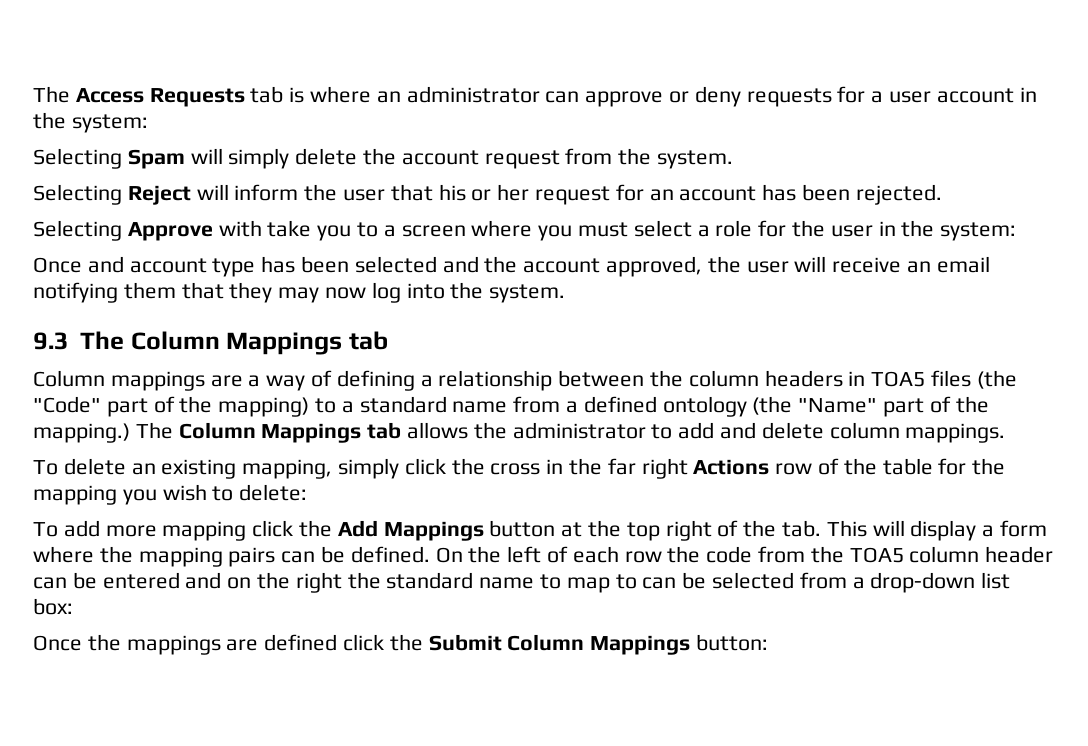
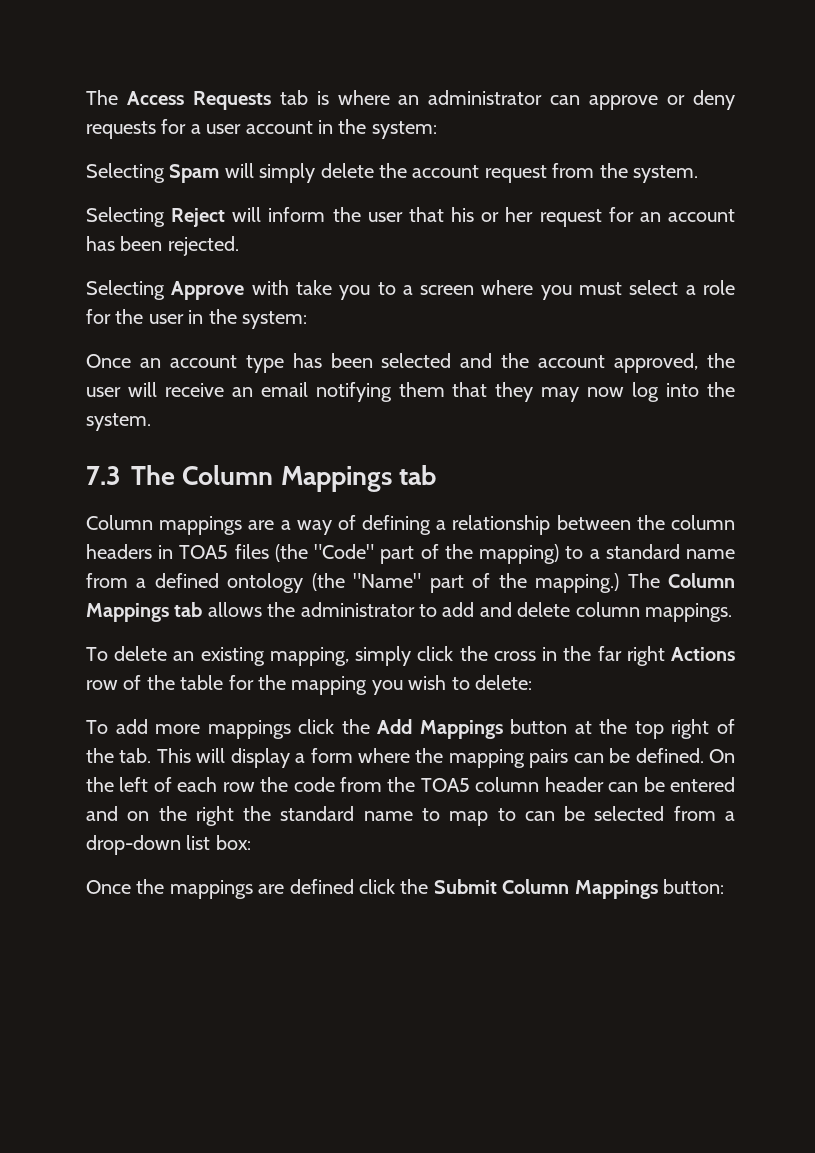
[87,256,124,273] and -> [139,358,161,368] an
[33,332,69,350] 9.3 -> [86,466,121,485] 7.3
[162,521,247,541] mapping -> [207,720,291,739] mappings

